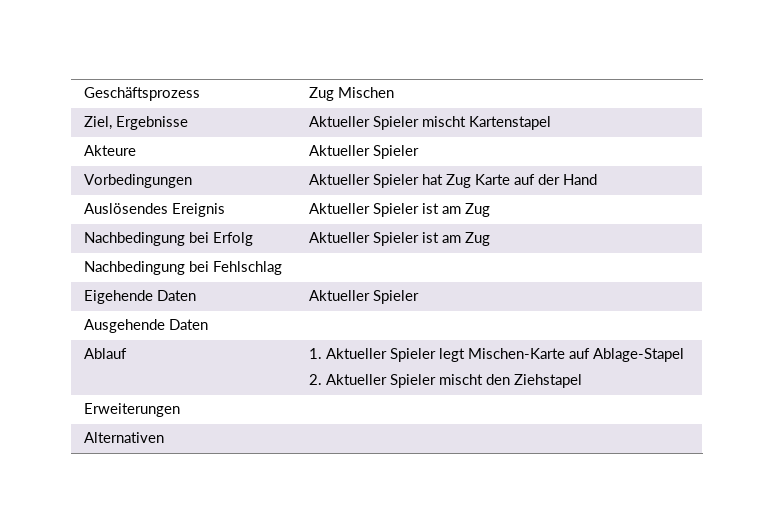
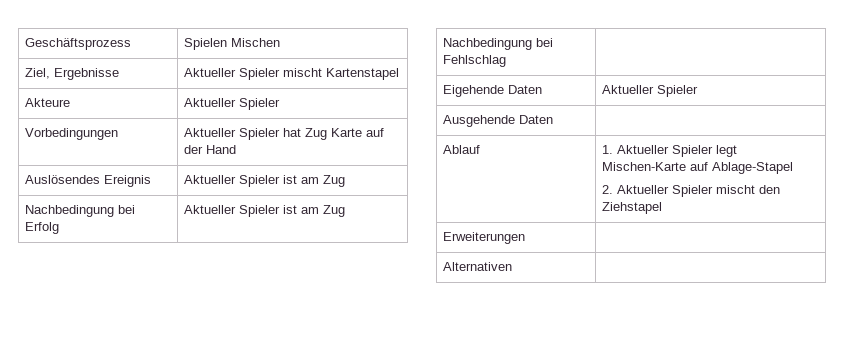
[308,87,334,101] Zug -> [184,38,228,50] Spielen

